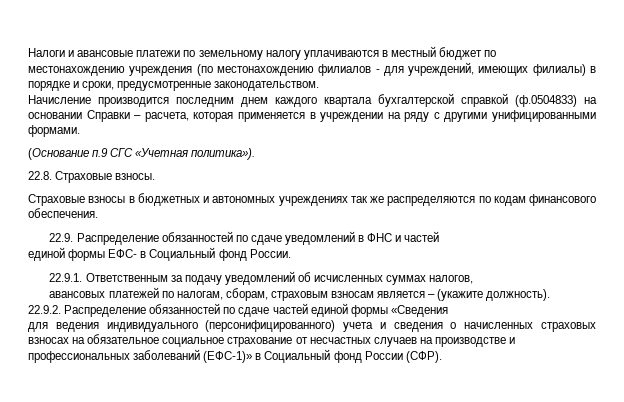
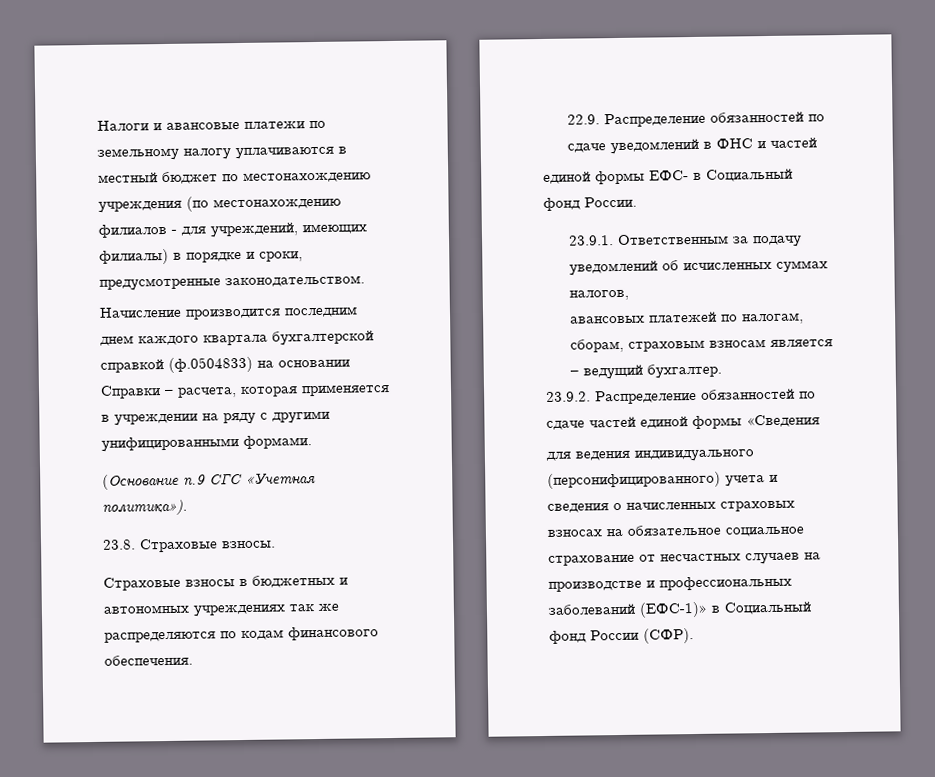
[28,171,52,180] 22.8. -> [102,539,136,550] 23.8.
[49,273,83,282] 22.9.1. -> [567,235,614,246] 23.9.1.
[437,289,551,301] [28,305,61,314] (укажите должность). // 22.9.2. -> [582,363,722,380] [546,391,591,402] ведущий бухгалтер. // 23.9.2.

